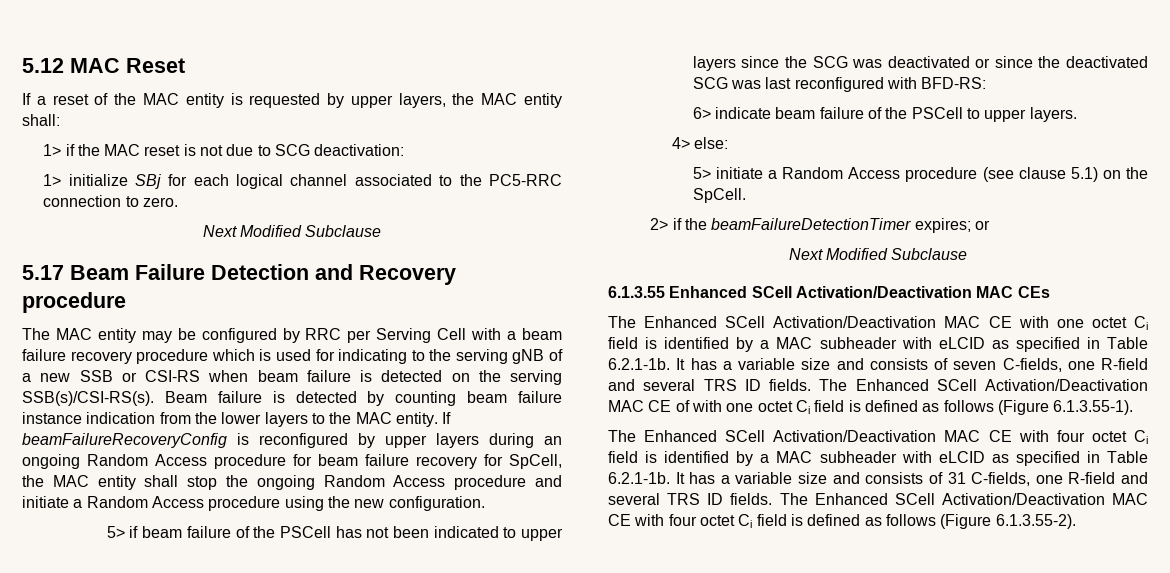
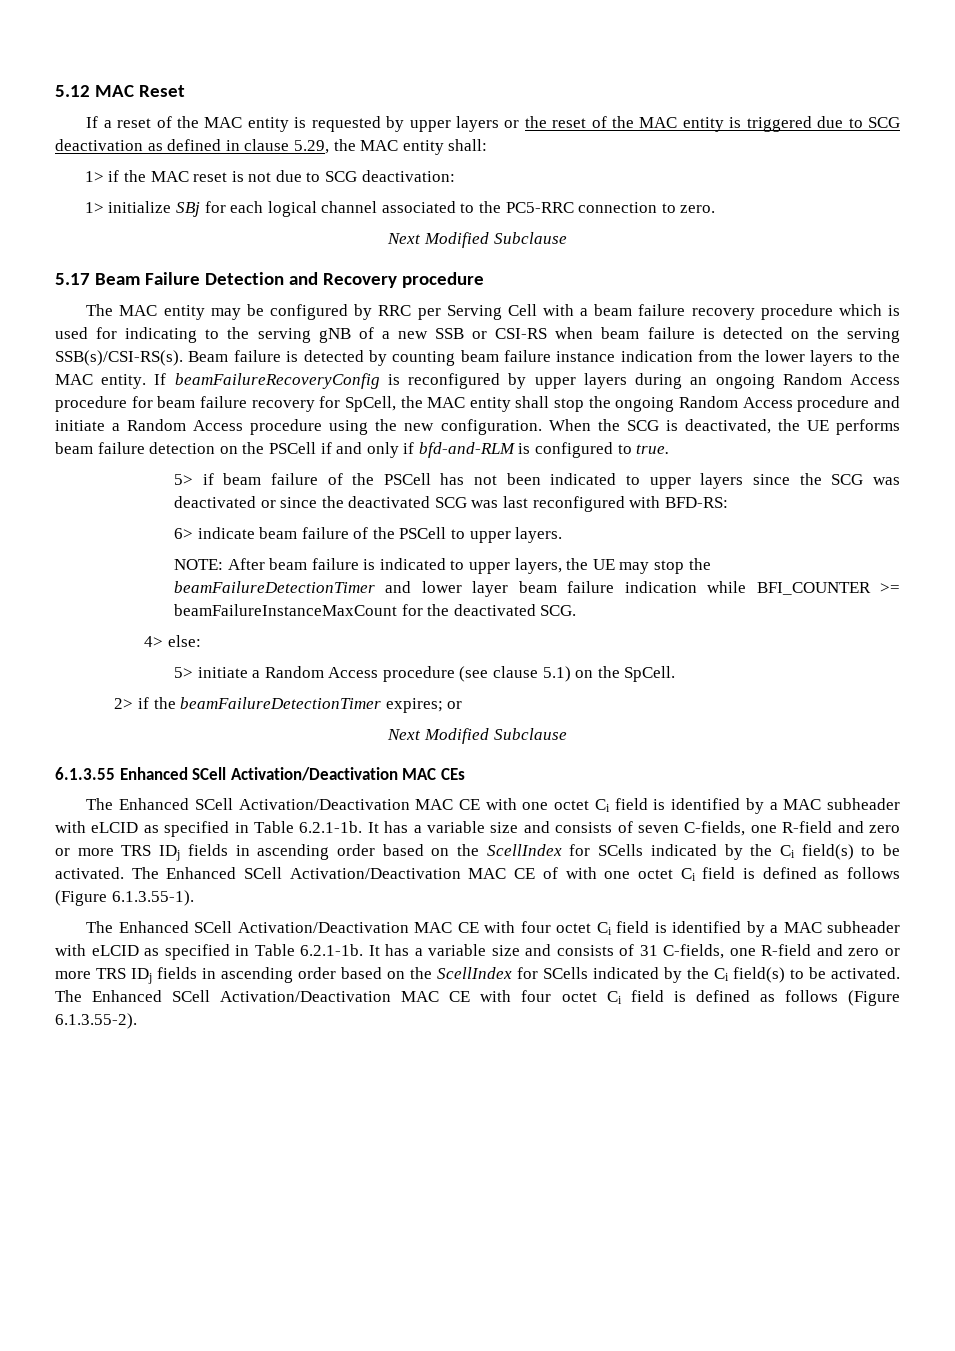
[398,93,446,108] layers, -> [455,116,901,132] [55,139,329,154] layers or the reset of the MAC entity is triggered due to SCG deactivation as defined in clause 5.29,
(485, 503) none -> [548,419,900,435] [55,442,670,458] When the SCG is deactivated, the UE performs beam failure detection on the PSCell if and only if bfd-and-RLM is configured to true.
(1077, 114) none -> [173,558,711,574] [173,581,900,597] [173,604,577,616] // NOTE: After beam failure is indicated to upper layers, the UE may stop the beamFailureDetectionTimer and lower layer beam failure indication while BFI_COUNTER >= beamFailureInstanceMaxCount for the deactivated SCG.
[643,379,811,391] several TRS ID fields. -> [868,825,900,833] [55,844,901,861] [55,867,124,879] zero or more TRS IDj fields in ascending order based on the ScellIndex for SCells indicated by the Ci field(s) to be activated.
[608,493,773,505] several TRS ID fields. -> [848,948,900,956] [55,967,900,984] zero or more TRS IDj fields in ascending order based on the ScellIndex for SCells indicated by the Ci field(s) to be activated.

